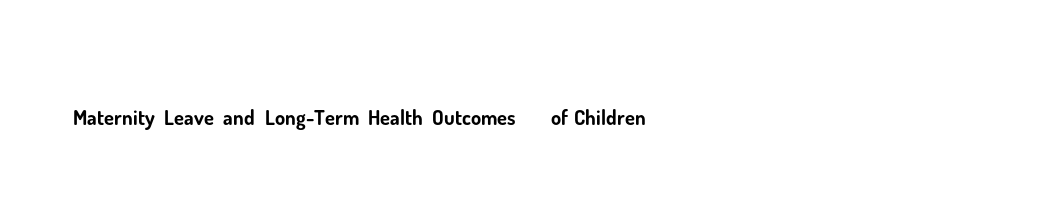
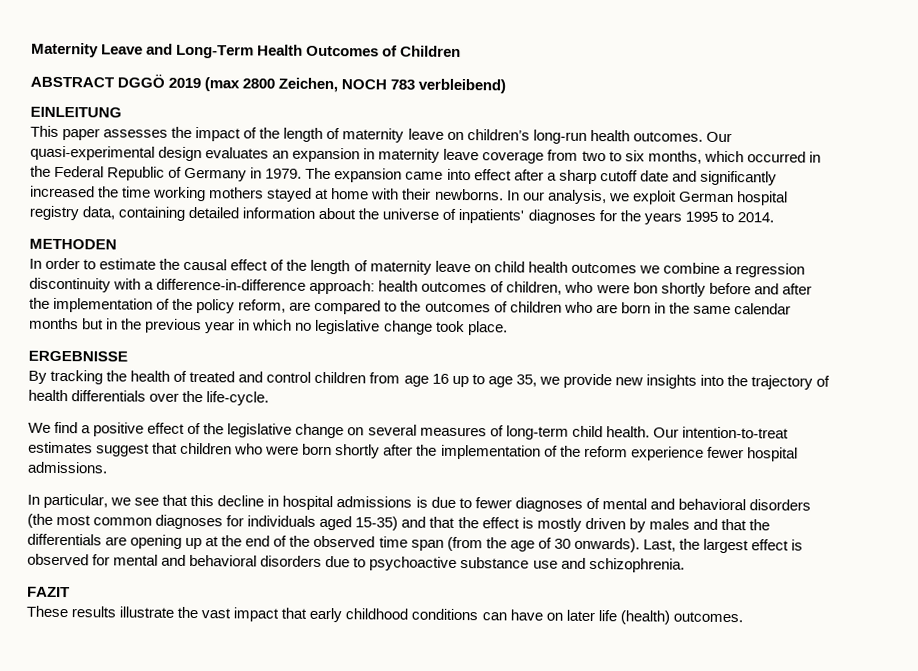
(646, 117) none -> [30,73,507,94] [30,106,122,118] [30,125,732,144] [30,145,821,164] [30,165,777,186] [30,185,788,206] [29,205,774,225] [29,238,117,250] [29,257,805,278] [29,277,812,297] [29,297,791,315] [29,317,508,336] [28,350,128,362] [28,369,831,390] [28,389,270,406] [28,421,789,440] [28,441,798,462] [27,461,108,474] [27,493,811,512] [27,513,770,533] [27,533,804,554] [27,553,685,573] [27,586,70,598] [26,605,743,625] // ABSTRACT DGGÖ 2019 (max 2800 Zeichen, NOCH 783 verbleibend) // EINLEITUNG // This paper assesses the impact of the length of maternity leave on children’s long-run health outcomes. Our quasi-experimental design evaluates an expansion in maternity leave coverage from two to six months, which occurred in the Federal Republic of Germany in 1979. The expansion came into effect after a sharp cutoff date and significantly increased the time working mothers stayed at home with their newborns. In our analysis, we exploit German hospital registry data, containing detailed information about the universe of inpatients' diagnoses for the years 1995 to 2014. // METHODEN // In order to estimate the causal effect of the length of maternity leave on child health outcomes we combine a regression discontinuity with a difference-in-difference approach: health outcomes of children, who were bon shortly before and after the implementation of the policy reform, are compared to the outcomes of children who are born in the same calendar months but in the previous year in which no legislative change took place. // ERGEBNISSE // By tracking the health of treated and control children from age 16 up to age 35, we provide new insights into the trajectory of health differentials over the life-cycle. // We find a positive effect of the legislative change on several measures of long-term child health. Our intention-to-treat estimates suggest that children who were born shortly after the implementation of the reform experience fewer hospital admissions. // In particular, we see that this decline in hospital admissions is due to fewer diagnoses of mental and behavioral disorders (the most common diagnoses for individuals aged 15-35) and that the effect is mostly driven by males and that the differentials are opening up at the end of the observed time span (from the age of 30 onwards). Last, the largest effect is observed for mental and behavioral disorders due to psychoactive substance use and schizophrenia. // FAZIT // These results illustrate the vast impact that early childhood conditions can have on later life (health) outcomes.

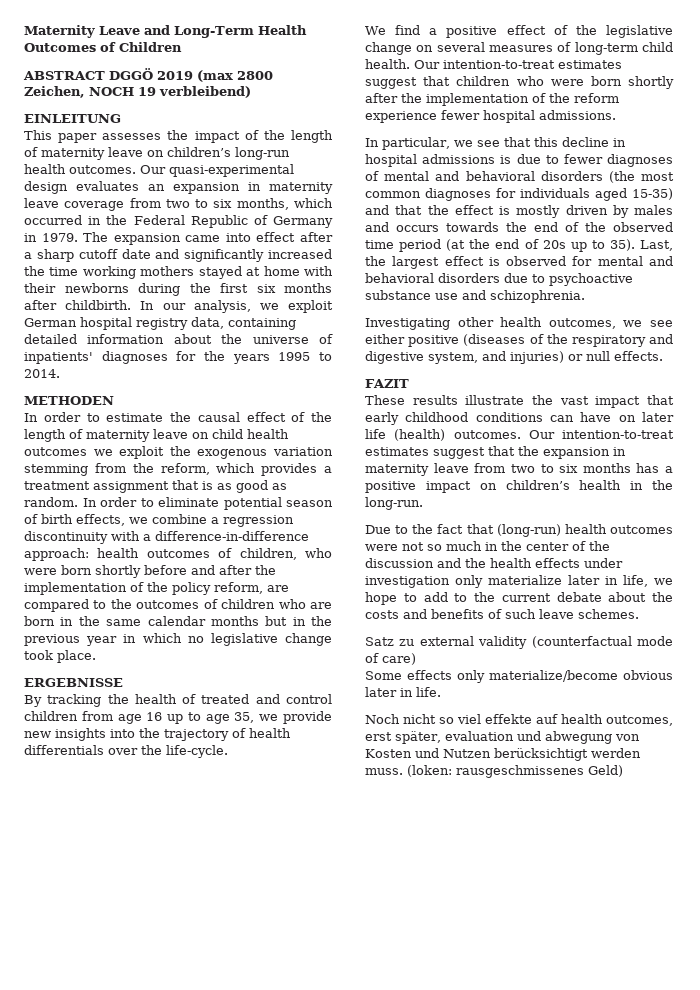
[390,79,416,90] 783 -> [138,87,156,96] 19
[434,188,504,201] newborns. -> [64,283,332,296] [24,300,132,310] newborns during the first six months after childbirth.
(660, 269) none -> [119,446,333,459] [24,463,332,476] [24,480,287,493] [24,497,333,510] [24,514,148,526] exploit the exogenous variation stemming from the reform, which provides a treatment assignment that is as good as random. In order to eliminate potential season of birth effects, we
[632,282,658,294] bon -> [61,565,92,575] born
[720,518,770,531] [27,533,220,550] that the differentials are opening up at -> [396,222,499,232] occurs towards
[410,536,640,553] span (from the age of 30 onwards). -> [399,239,635,252] period (at the end of 20s up to 35).
(685, 565) none -> [365,317,673,330] [365,334,673,347] [365,351,663,364] // Investigating other health outcomes, we see either positive (diseases of the respiratory and digestive system, and injuries) or null effects.
(743, 617) none -> [528,430,674,439] [365,446,626,459] [365,463,673,476] [365,480,673,493] [365,497,423,510] [365,524,673,537] [365,541,610,551] [365,558,623,568] [365,575,673,588] [365,592,673,605] [365,609,639,619] [365,636,673,649] [365,653,416,665] [365,670,673,683] [365,687,441,697] [365,714,673,726] [365,731,640,744] [365,748,641,761] [365,765,623,778] Our intention-to-treat estimates suggest that the expansion in maternity leave from two to six months has a positive impact on children’s health in the long-run. // Due to the fact that (long-run) health outcomes were not so much in the center of the discussion and the health effects under investigation only materialize later in life, we hope to add to the current debate about the costs and benefits of such leave schemes. // Satz zu external validity (counterfactual mode of care) // Some effects only materialize/become obvious later in life. // Noch nicht so viel effekte auf health outcomes, erst später, evaluation und abwegung von Kosten und Nutzen berücksichtigt werden muss. (loken: rausgeschmissenes Geld)

